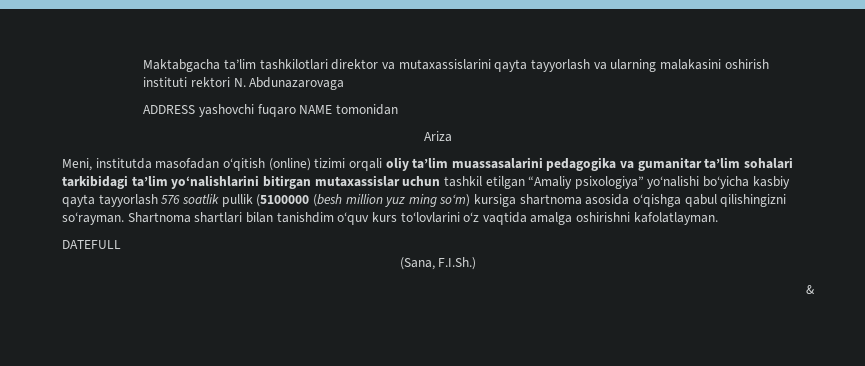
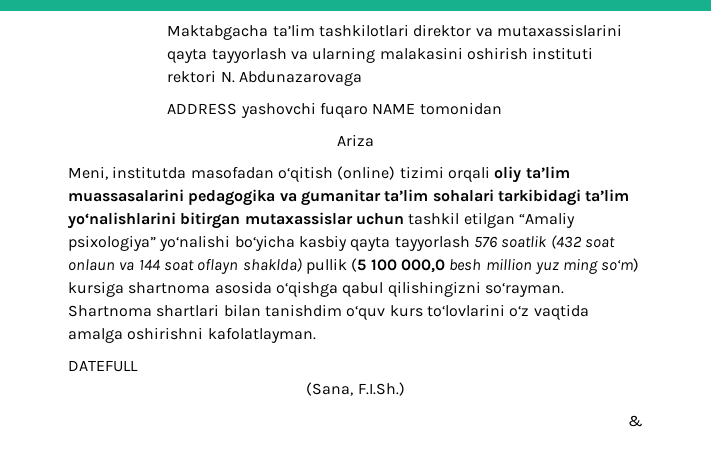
[221,194,342,207] pullik (5100000 (besh -> [550,235,615,249] [68,258,482,274] (432 soat onlaun va 144 soat oflayn shaklda) pullik (5 100 000,0 besh

